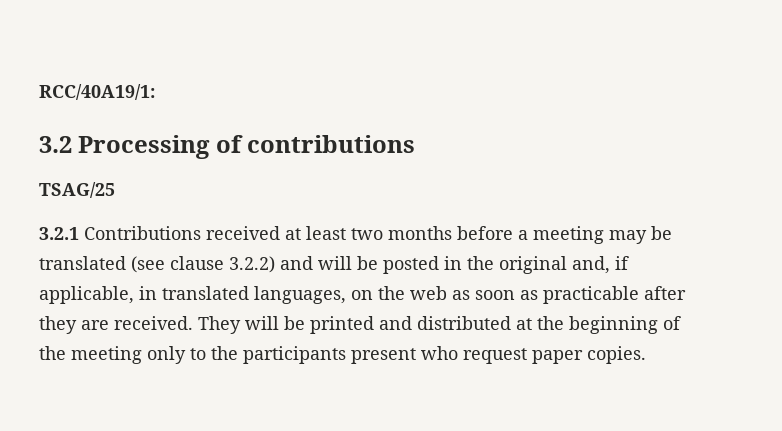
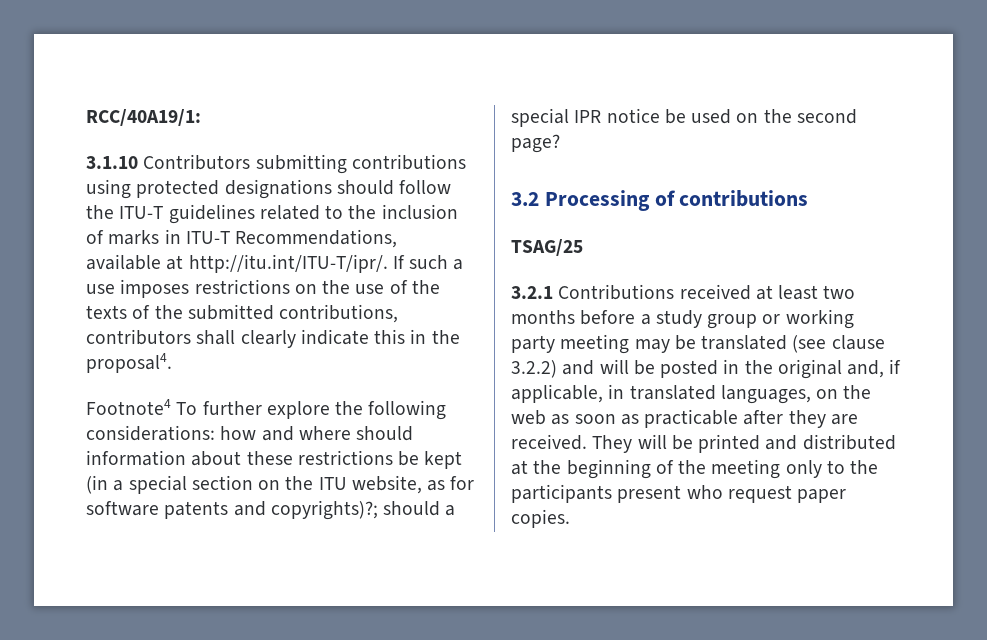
(155, 92) none -> [86,154,466,174] [86,179,452,199] [86,204,458,224] [86,229,398,248] [86,254,464,273] [86,279,440,298] [86,304,399,323] [86,329,460,348] [86,353,172,373] [86,399,447,420] [86,425,414,441] [86,450,463,469] [86,475,475,494] [86,500,456,520] [511,108,857,127] [511,134,560,153] // 3.1.10 Contributors submitting contributions using protected designations should follow the ITU-T guidelines related to the inclusion of marks in ITU-T Recommendations, available at http://itu.int/ITU-T/ipr/. If such a use imposes restrictions on the use of the texts of the submitted contributions, contributors shall clearly indicate this in the proposal4. // Footnote4 To further explore the following considerations: how and where should information about these restrictions be kept (in a special section on the ITU website, as for software patents and copyrights)?; should a special IPR notice be used on the second page?
(528, 235) none -> [655,309,854,329] [511,335,555,353] study group or working party

